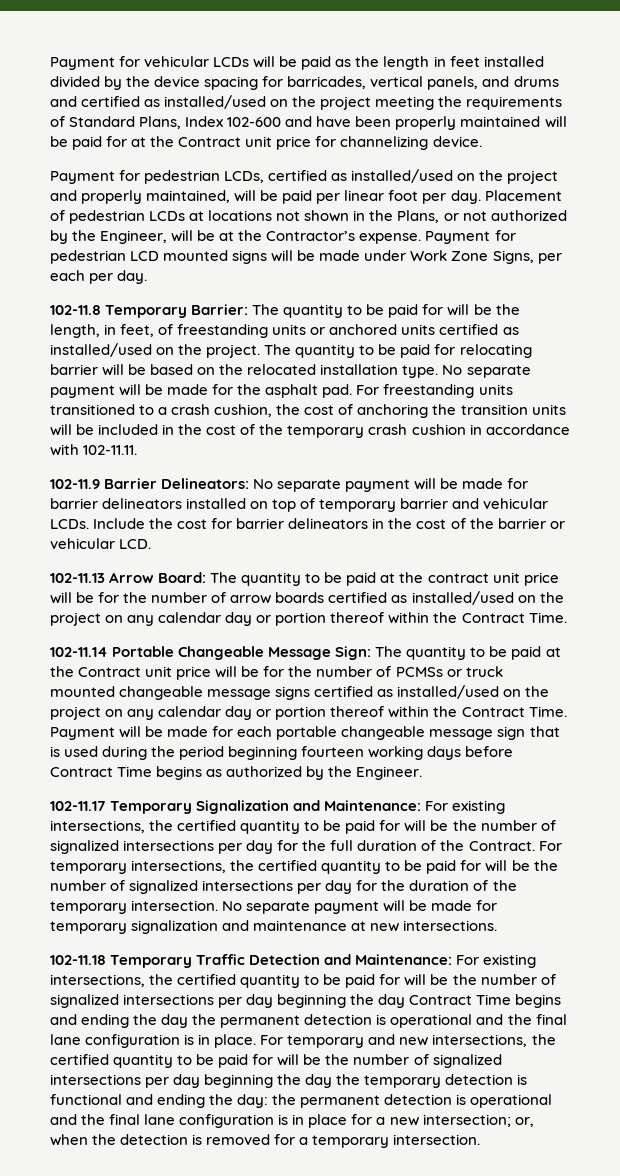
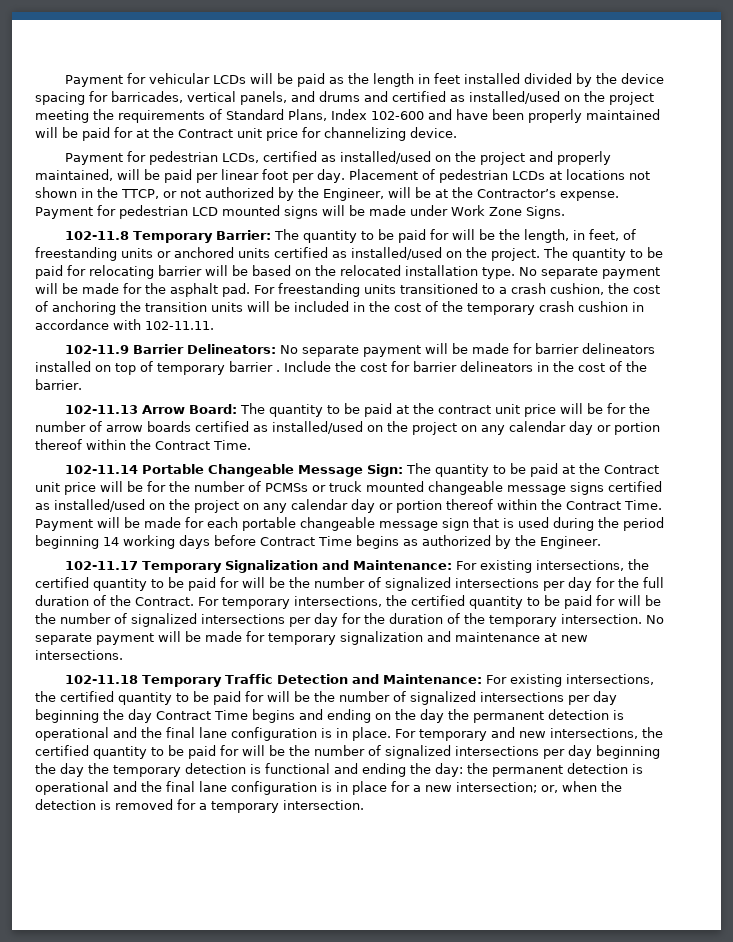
[397,210,440,223] Plans, -> [121,189,159,199] TTCP,
[492,250,562,264] [50,270,148,284] Signs, per each per day. -> [526,206,565,219] Signs.
[452,498,549,509] [50,519,89,529] and vehicular LCDs. -> [276,370,280,372] .
[497,518,565,529] [50,538,152,549] barrier or vehicular LCD. -> [35,379,82,390] barrier.
[301,746,365,757] fourteen -> [103,537,119,546] 14
(130, 1021) none -> [375,713,391,720] on

